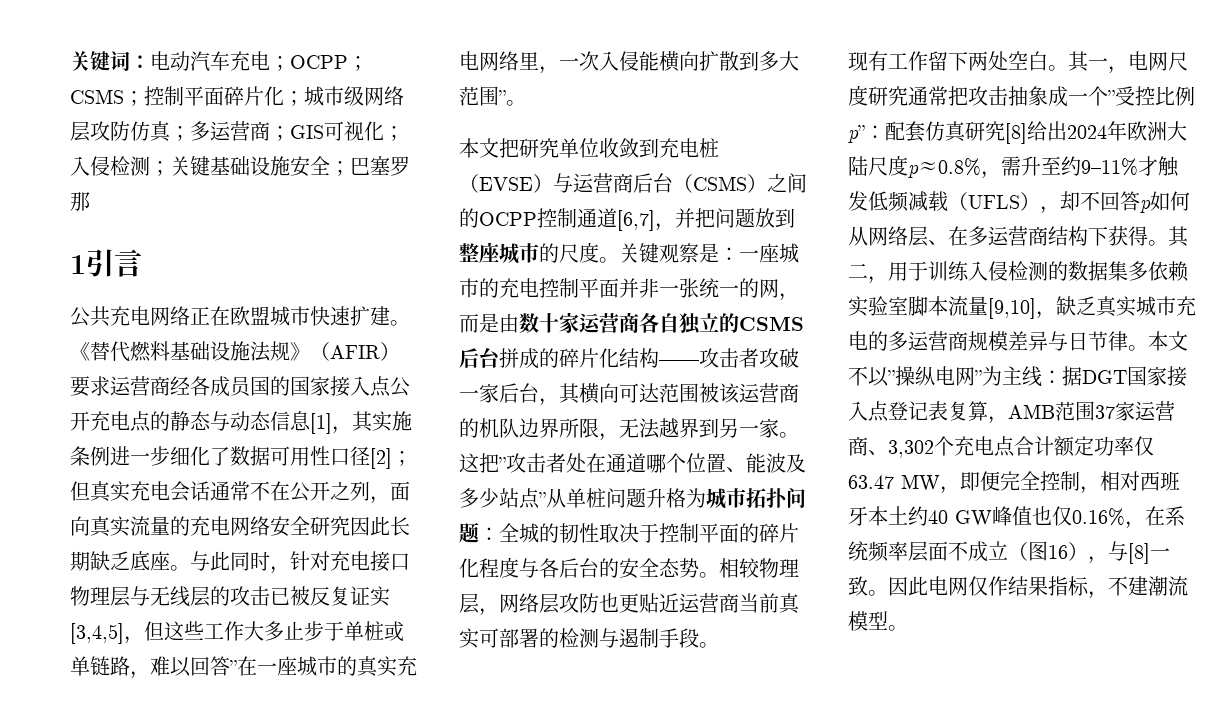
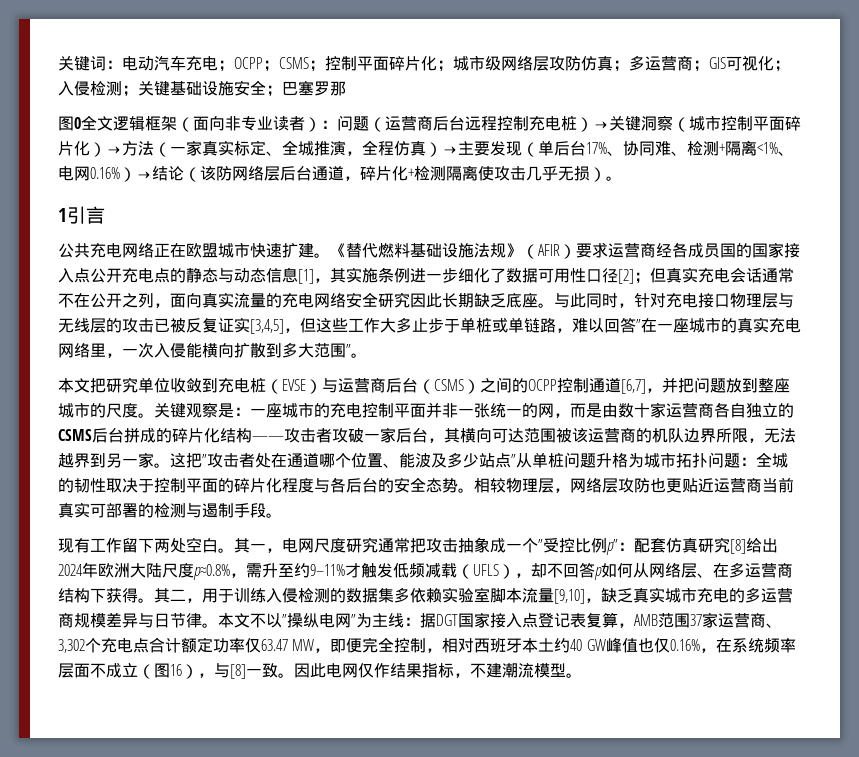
(90, 201) none -> [58,115,801,132] [58,140,794,157] [58,165,622,182] // 图0全文逻辑框架（面向非专业读者）：问题（运营商后台远程控制充电桩）→关键洞察（城市控制平面碎片化）→方法（一家真实标定、全城推演，全程仿真）→主要发现（单后台17%、协同难、检测+隔离<1%、电网0.16%）→结论（该防网络层后台通道，碎片化+检测隔离使攻击几乎无损）。

